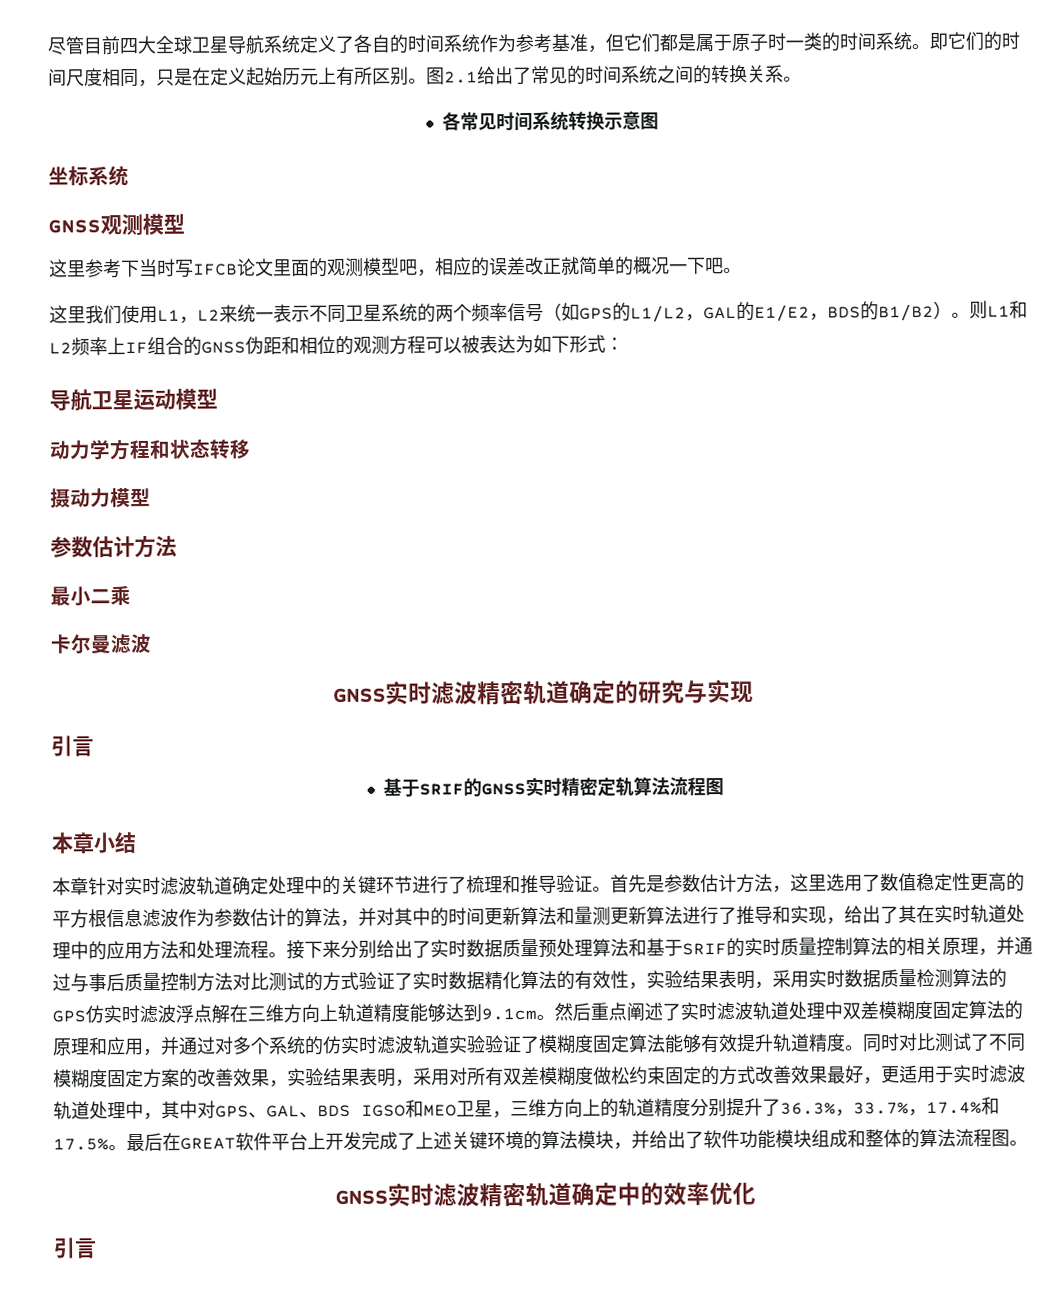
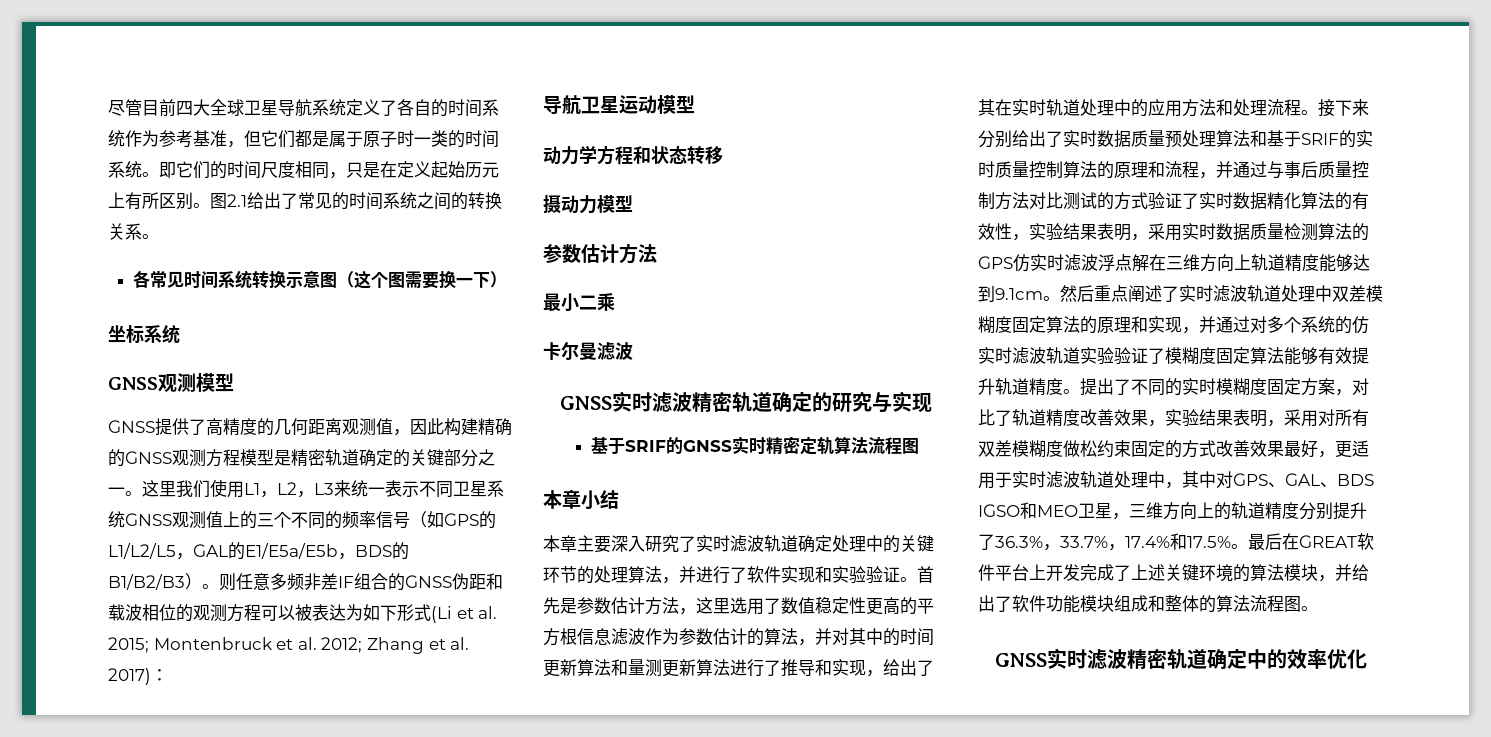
(659, 121) none -> [336,270,507,289] （这个图需要换一下）
[49,256,742,279] 这里参考下当时写IFCB论文里面的观测模型吧，相应的误差改正就简单的概况一下吧。 // -> [108,418,512,436] [108,449,495,467] [108,487,142,496] GNSS提供了高精度的几何距离观测值，因此构建精确的GNSS观测方程模型是精密轨道确定的关键部分之一。
(220, 315) none -> [297,483,334,498] ，L3
[417,303,472,323] 的两个 -> [125,511,342,529] GNSS观测值上的三个不同的
[630,305,686,323] L1/L2 -> [108,543,176,559] L1/L2/L5
[754,304,810,322] E1/E2 -> [245,543,338,559] E1/E5a/E5b
[878,300,1028,322] [49,337,126,356] B1/B2）。则L1和L2频率上 -> [108,573,338,591] B1/B2/B3）。则任意多频非差
(300, 345) none -> [108,604,142,621] 载波
(606, 343) none -> [431,606,498,623] [108,637,470,654] [108,668,151,685] (Li et al. 2015; Montenbruck et al. 2012; Zhang et al. 2017)
[51,735,94,757] // 引言 -> (932, 403) none
[88,877,125,896] 针对 -> [577,535,696,553] 主要深入研究了
[412,874,557,895] 进行了梳理和推导 -> [577,566,866,584] 的处理算法，并进行了软件实现和实验
[906,936,979,956] 相关原理 -> [1114,161,1199,178] 原理和流程
[106,1037,144,1056] 应用 -> [1148,316,1182,333] 实现
[862,1032,1026,1053] [53,1068,198,1089] 同时对比测试了不同模糊度固定方案的 -> [1080,378,1369,396] [978,409,1080,426] 提出了不同的实时模糊度固定方案，对比了轨道精度
[53,1237,97,1259] // 引言 -> (1367, 659) none

